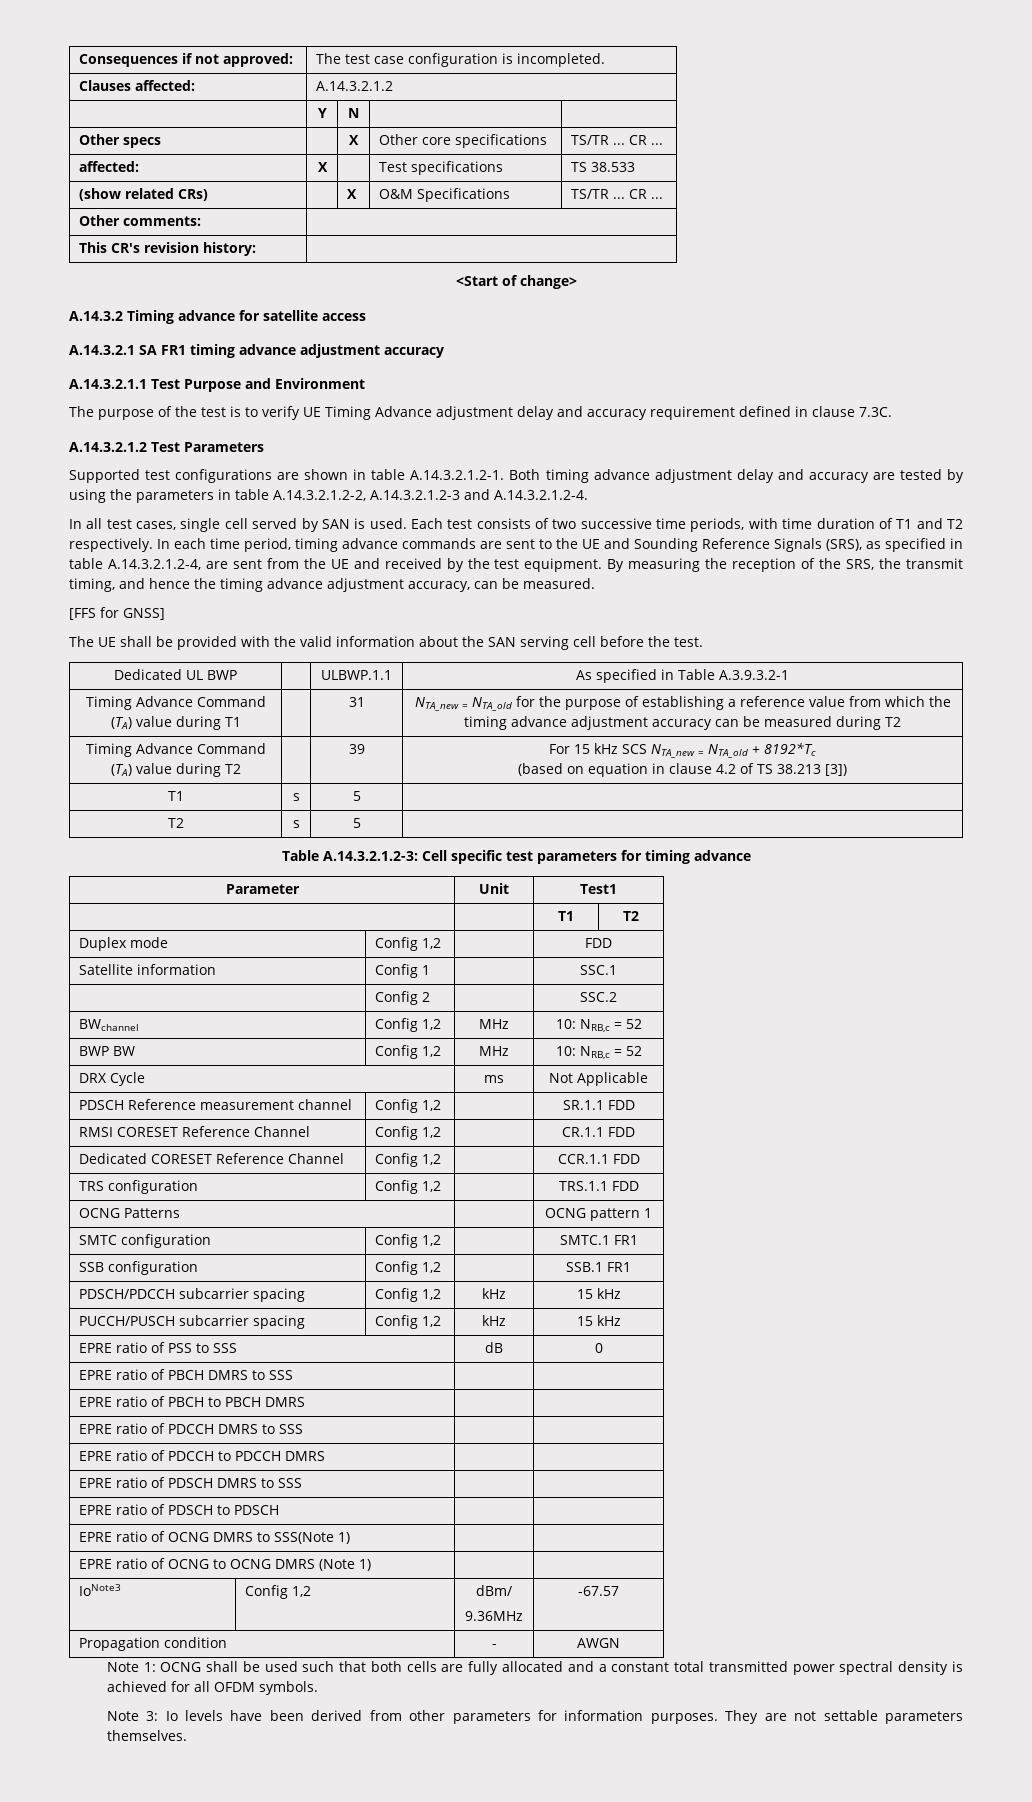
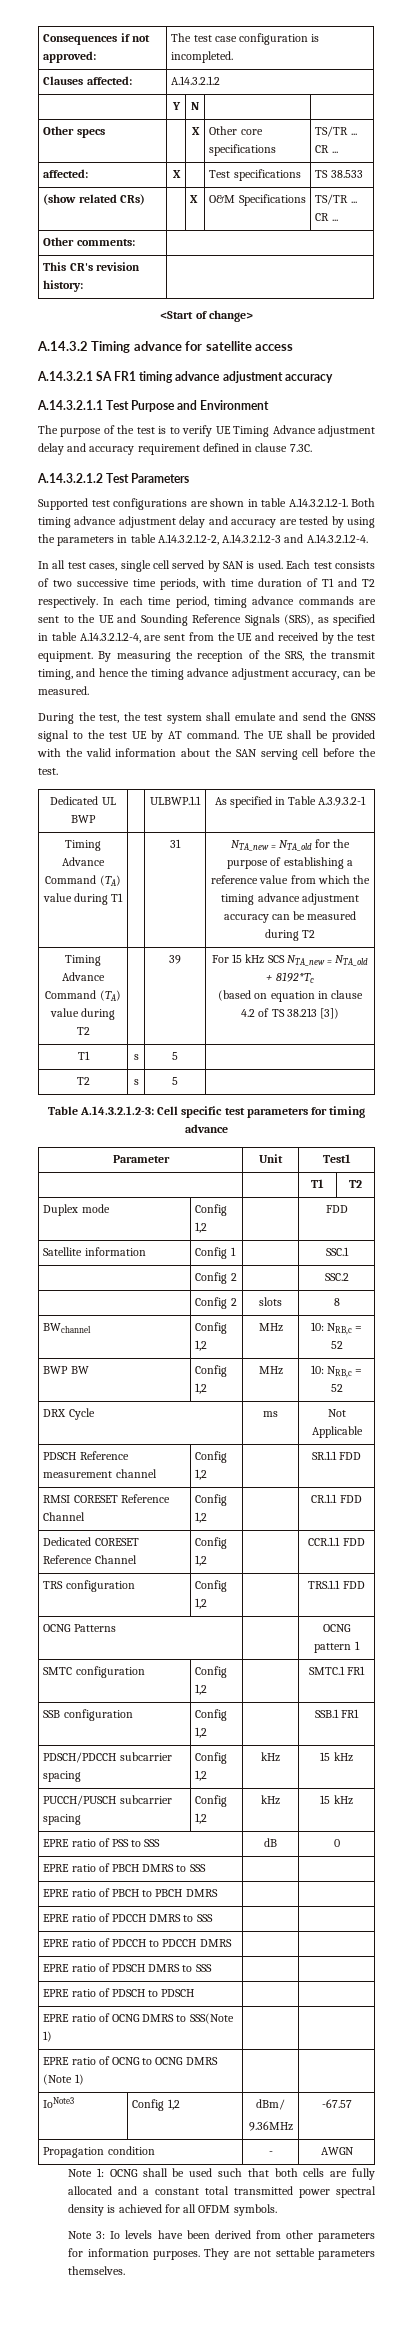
[69,607,165,620] [FFS for GNSS] // -> [38,712,376,724] [38,730,239,742] During the test, the test system shall emulate and send the GNSS signal to the test UE by AT command.
(617, 997) none -> [195,1297,237,1309] [259,1297,282,1306] [333,1298,340,1306] // | Config 2 | slots | 8

